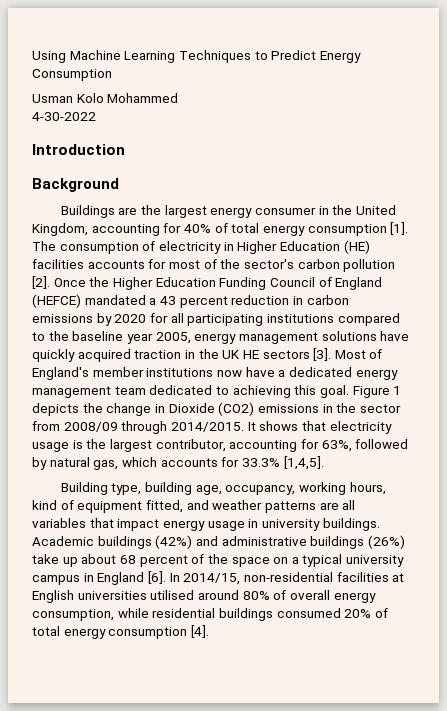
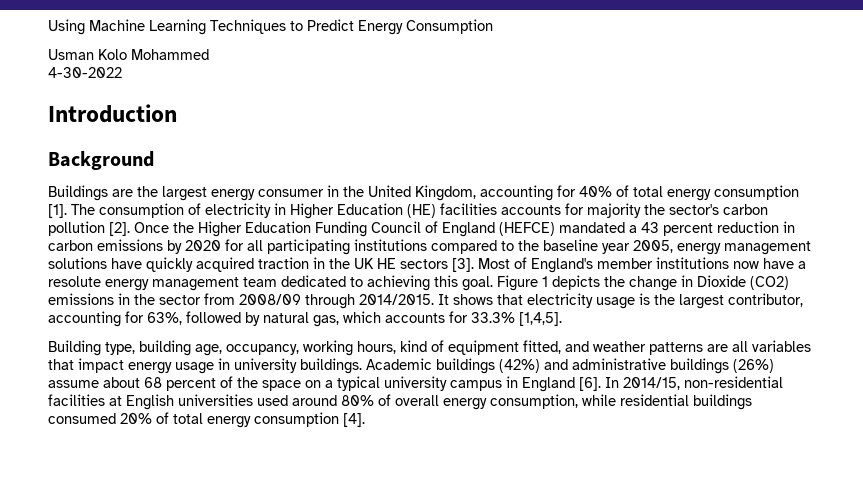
[168,259,217,269] most of -> [587,203,641,218] majority
[288,367,352,377] dedicated -> [48,276,101,287] resolute
[32,554,78,567] take up -> [48,380,99,388] assume
[150,590,195,600] utilised -> [257,395,288,406] used

